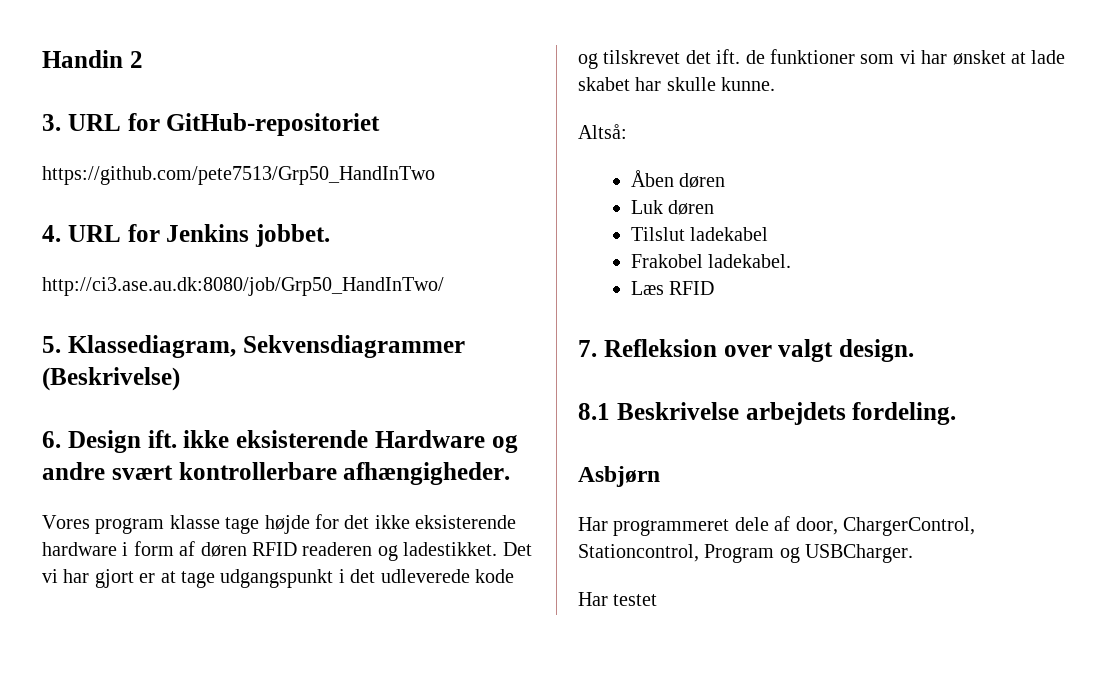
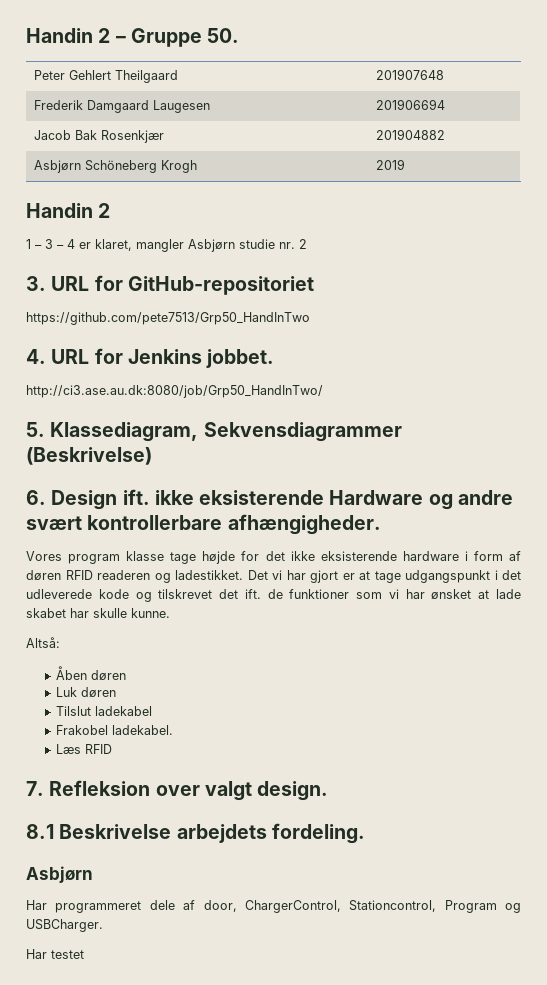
[42,50,143,68] Handin 2 -> [26,28,240,47] [33,70,178,83] [375,69,444,80] [33,100,210,113] [375,99,445,110] [33,130,164,143] [375,129,445,140] [33,160,197,173] [375,159,405,170] [26,203,111,218] [26,239,307,252] Handin 2 – Gruppe 50. // Peter Gehlert Theilgaard | 201907648 // Frederik Damgaard Laugesen | 201906694 // Jacob Bak Rosenkjær | 201904882 // Asbjørn Schöneberg Krogh | 2019 // Handin 2 // 1 – 3 – 4 er klaret, mangler Asbjørn studie nr. 2

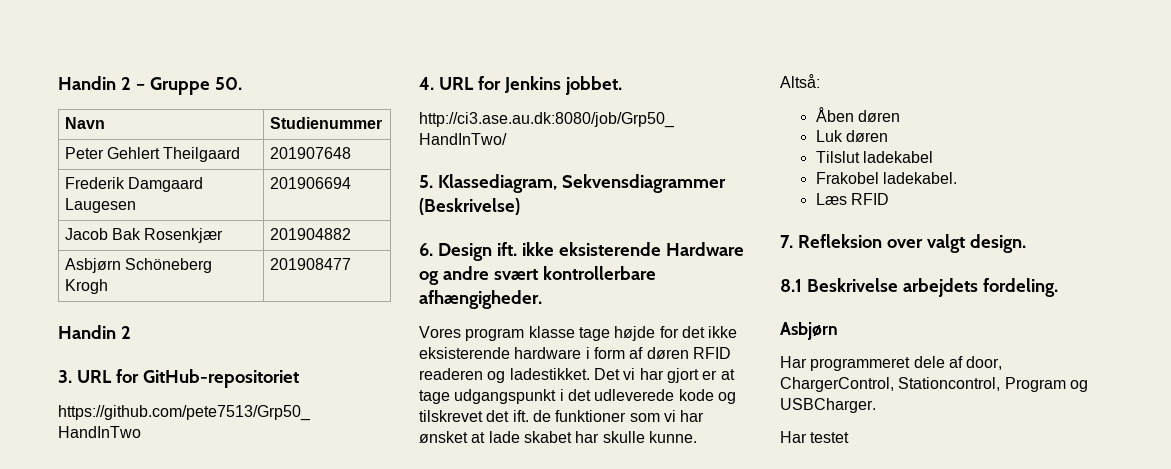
(240, 35) none -> [64,117,105,129] [269,117,382,129] // Navn | Studienummer
[375,159,405,170] [26,203,111,218] [26,239,307,252] 2019 // Handin 2 // 1 – 3 – 4 er klaret, mangler Asbjørn studie nr. 2 -> [269,258,351,270] [58,325,131,339] 201908477 // Handin 2

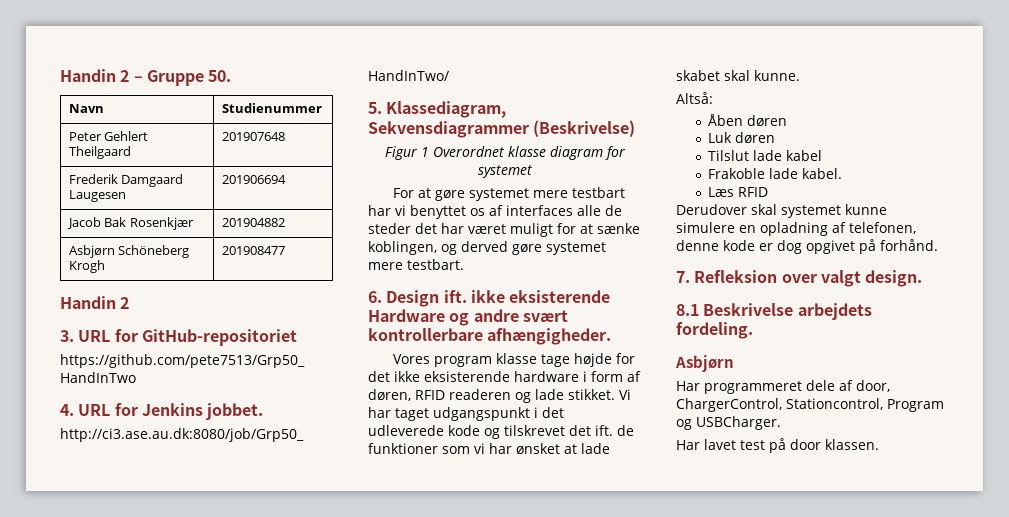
(520, 206) none -> [384,146,625,160] [477,165,532,178] [392,187,625,201] [368,205,622,219] [368,223,640,237] [368,241,606,255] [368,259,464,270] // Figur 1 Overordnet klasse diagram for systemet // For at gøre systemet mere testbart har vi benyttet os af interfaces alle de steder det har været muligt for at sænke koblingen, og derved gøre systemet mere testbart.
[646,347,689,359] døren -> [368,389,411,401] døren,
[509,368,735,383] [419,390,450,404] ladestikket. Det vi har gjort er at tage -> [535,389,631,400] [368,407,429,421] lade stikket. Vi har taget
[575,431,645,443] har skulle -> [724,70,750,81] skal
[862,151,933,163] [815,172,957,184] [815,193,889,205] ladekabel // Frakobel ladekabel. // Læs RFID -> [753,150,823,161] [708,168,843,179] [708,187,769,197] [676,204,887,218] [676,222,916,236] [676,239,938,254] lade kabel // Frakoble lade kabel. // Læs RFID // Derudover skal systemet kunne simulere en opladning af telefonen, denne kode er dog opgivet på forhånd.
[810,432,850,443] testet -> [704,438,879,453] lavet test på door klassen.

